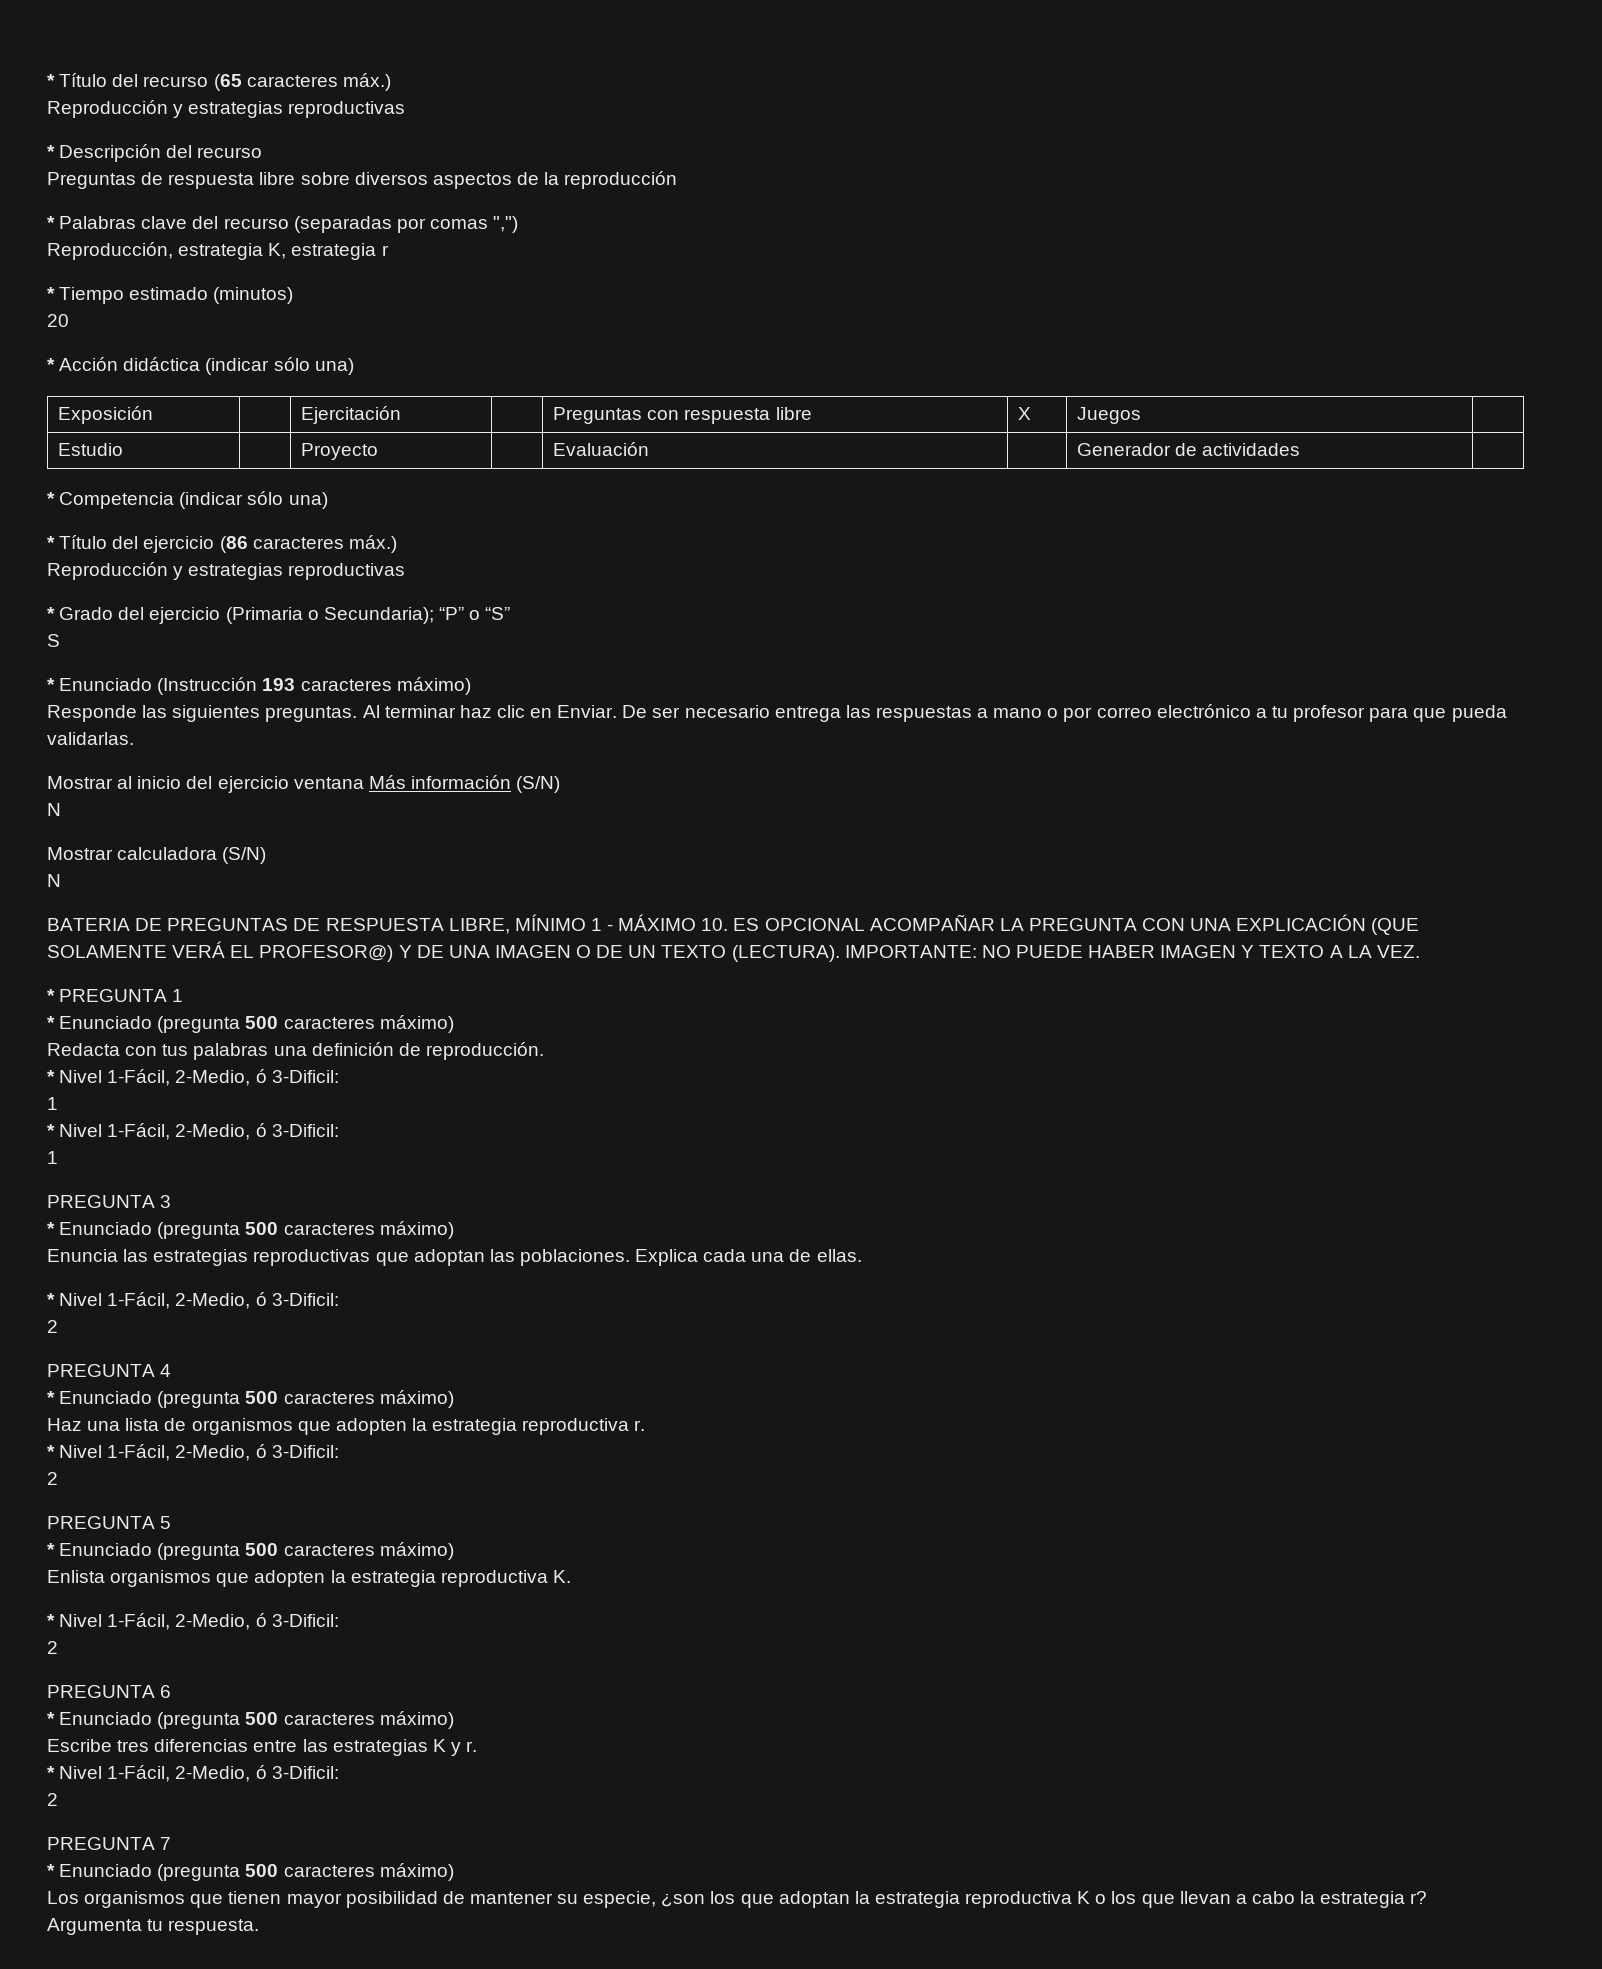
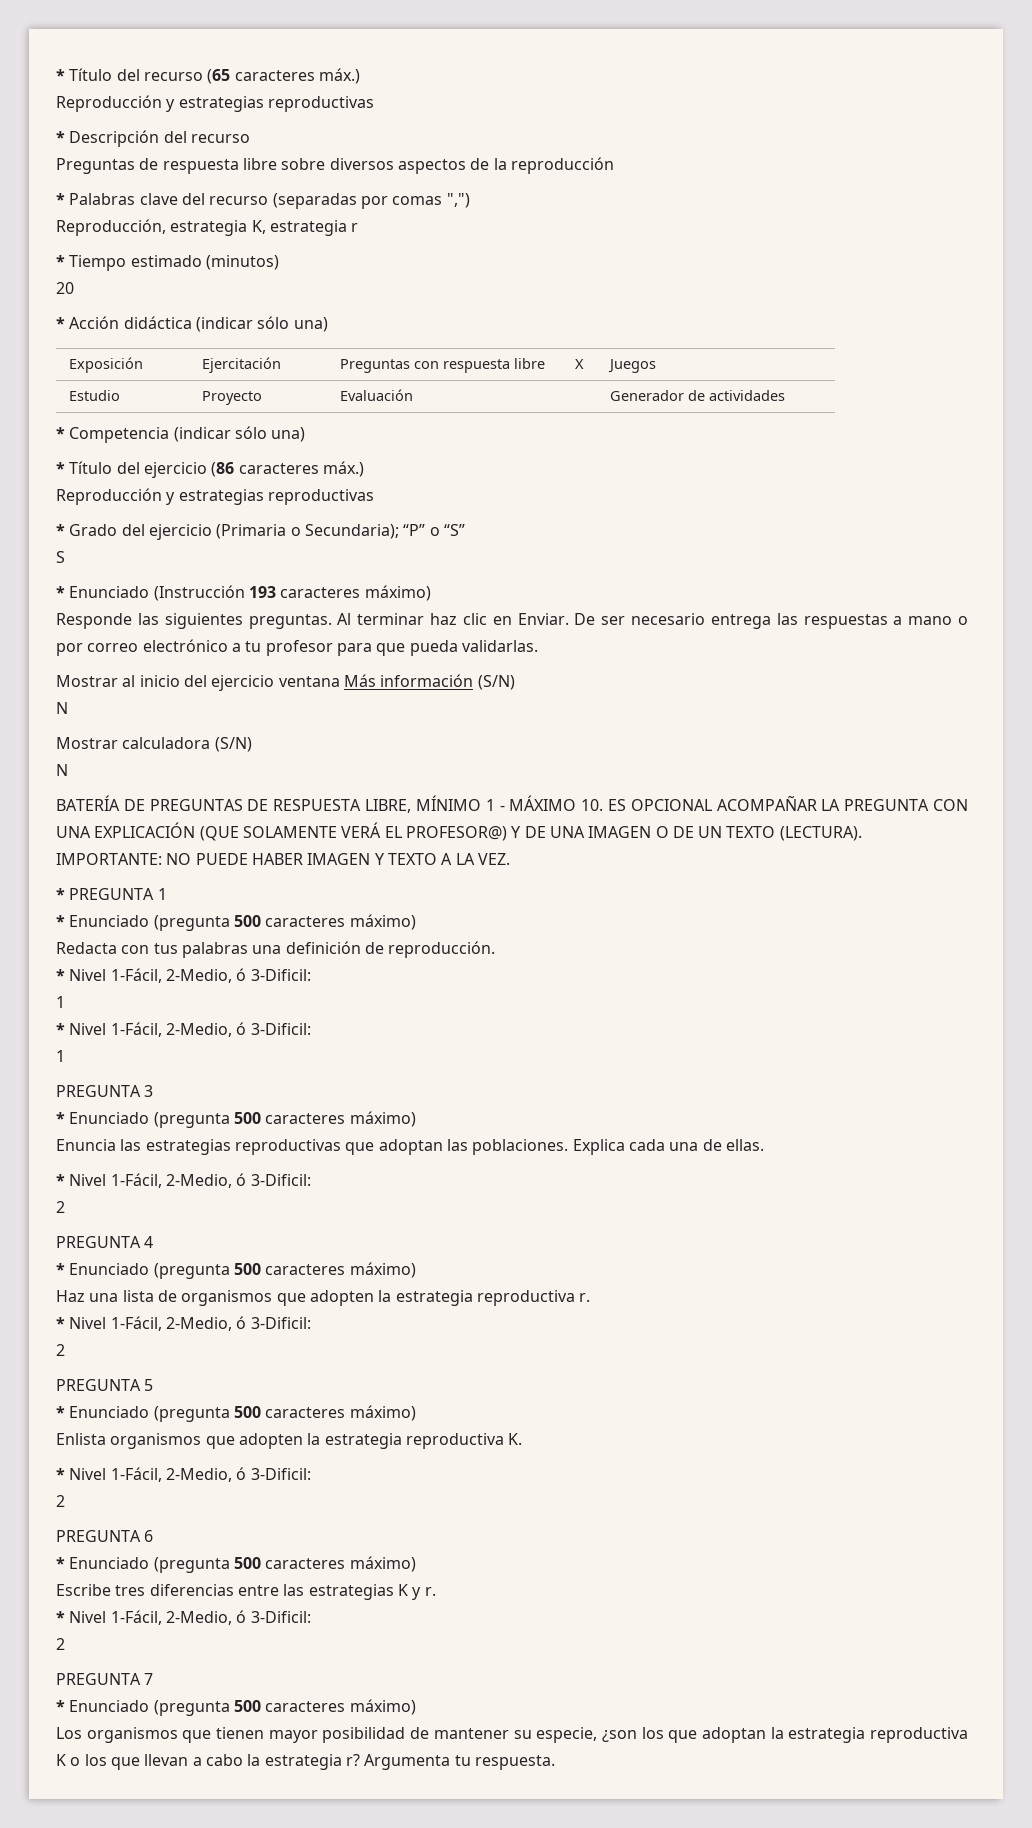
[47,918,130,931] BATERIA -> [56,795,120,811] BATERÍA

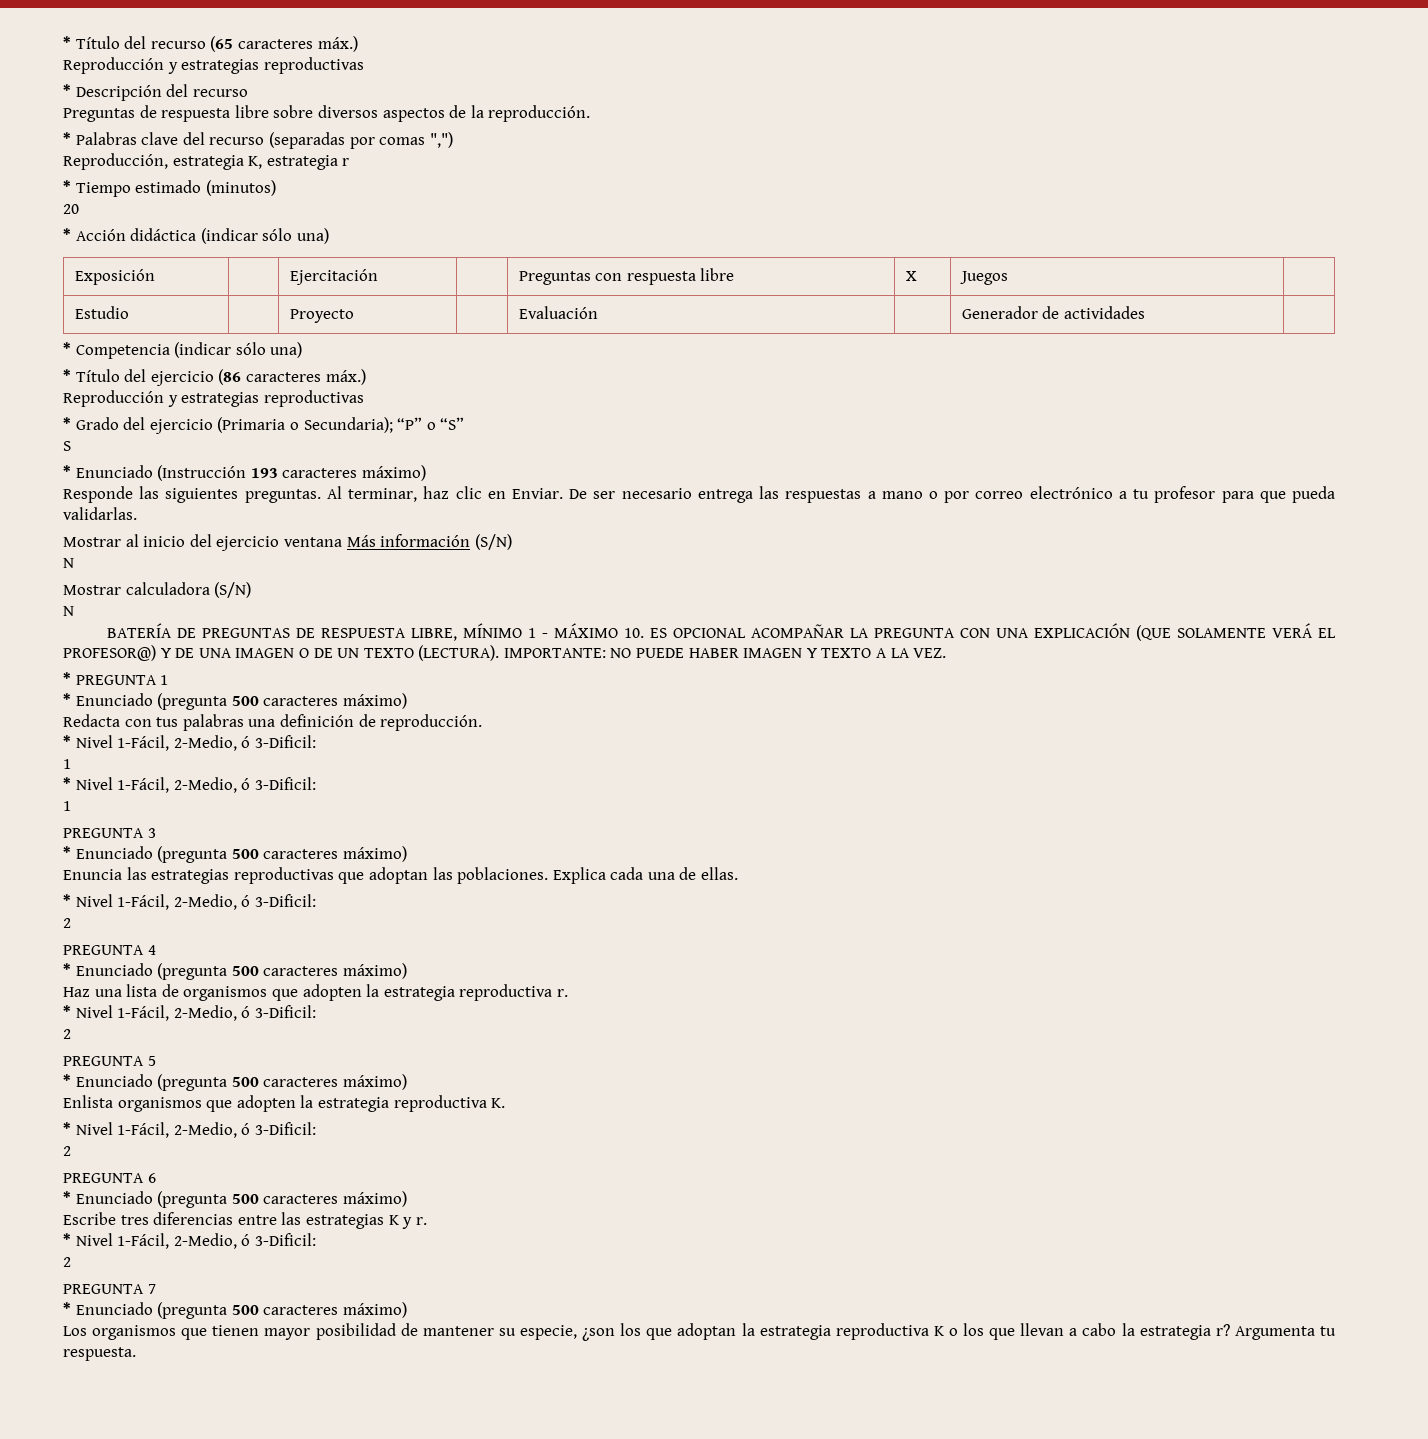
[510,157,614,174] reproducción -> [488,105,591,122] reproducción.
[357,613,425,625] terminar -> [348,488,418,502] terminar,

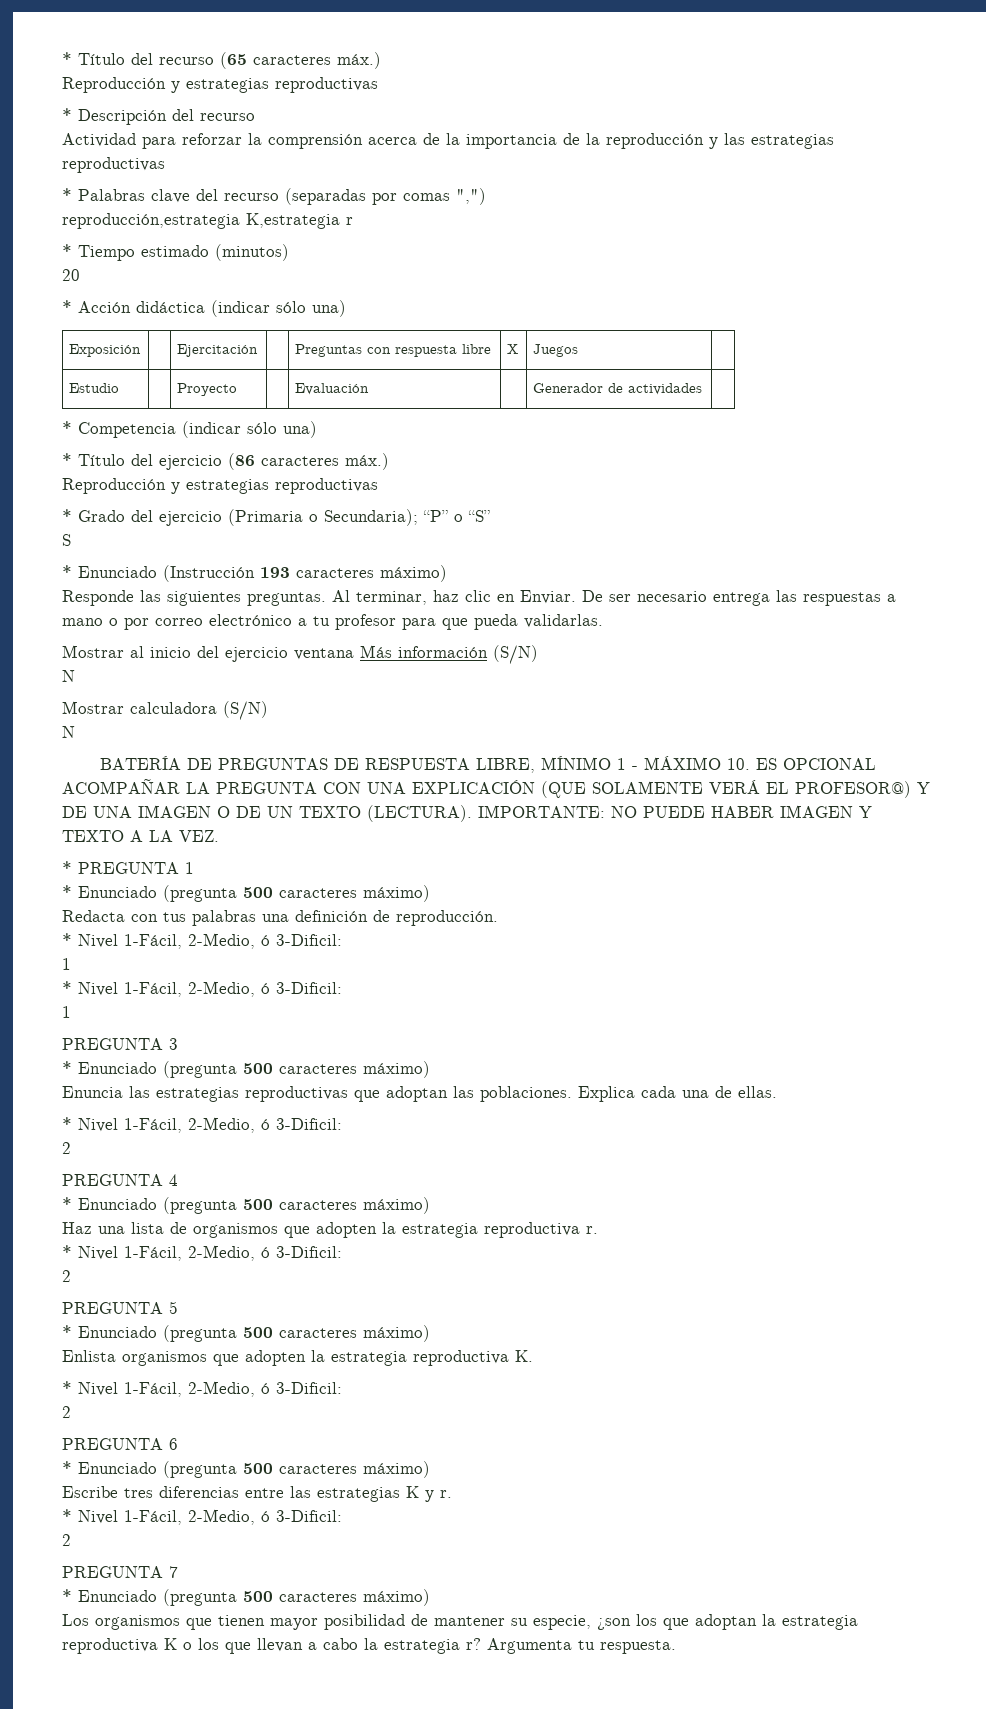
[63,105,591,122] Preguntas de respuesta libre sobre diversos aspectos de la reproducción. -> [62,133,834,149] [62,157,165,173] Actividad para reforzar la comprensión acerca de la importancia de la reproducción y las estrategias reproductivas
[63,153,338,170] Reproducción, estrategia K, estrategia -> [62,213,340,229] reproducción,estrategia K,estrategia

